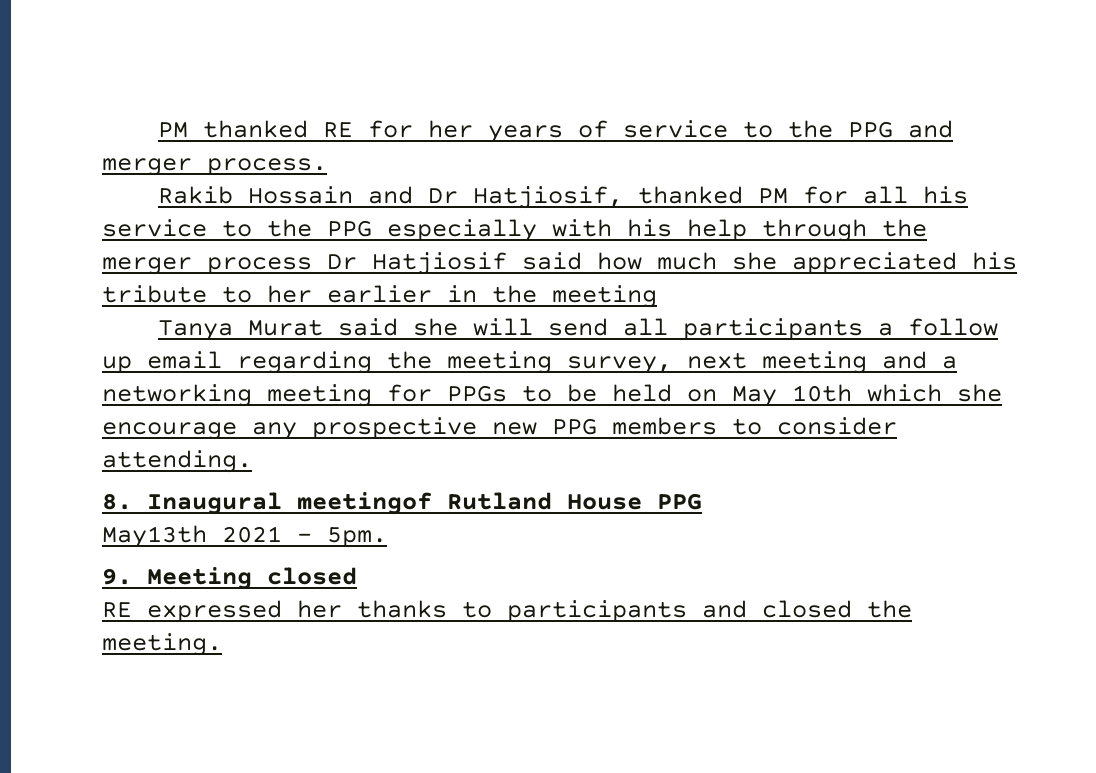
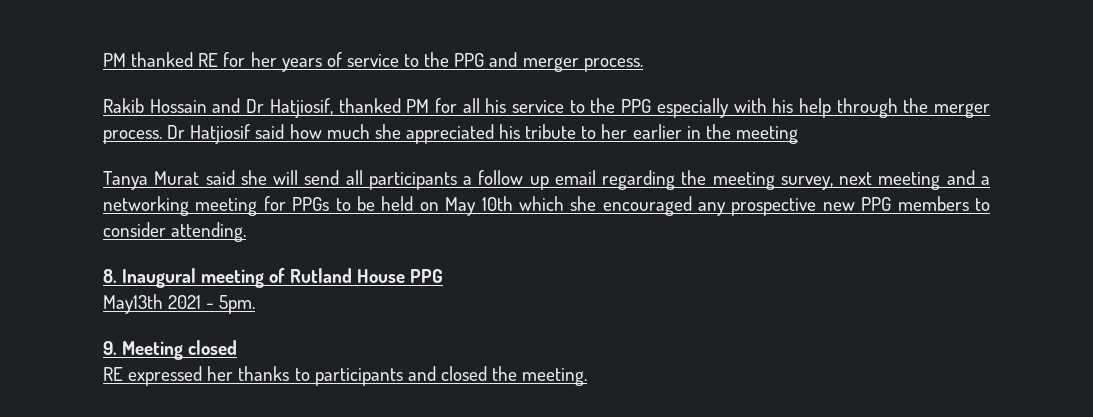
[207,257,312,274] process -> [103,130,162,144] process.
[102,422,237,440] encourage -> [602,196,692,216] encouraged
[297,492,432,515] meetingof -> [201,268,286,288] meeting of

